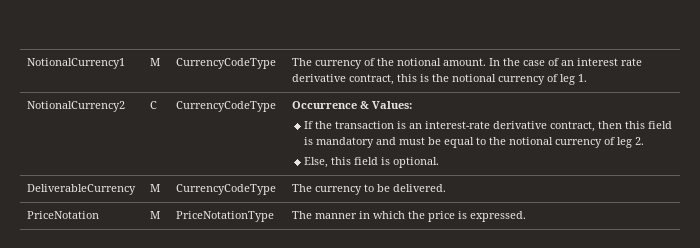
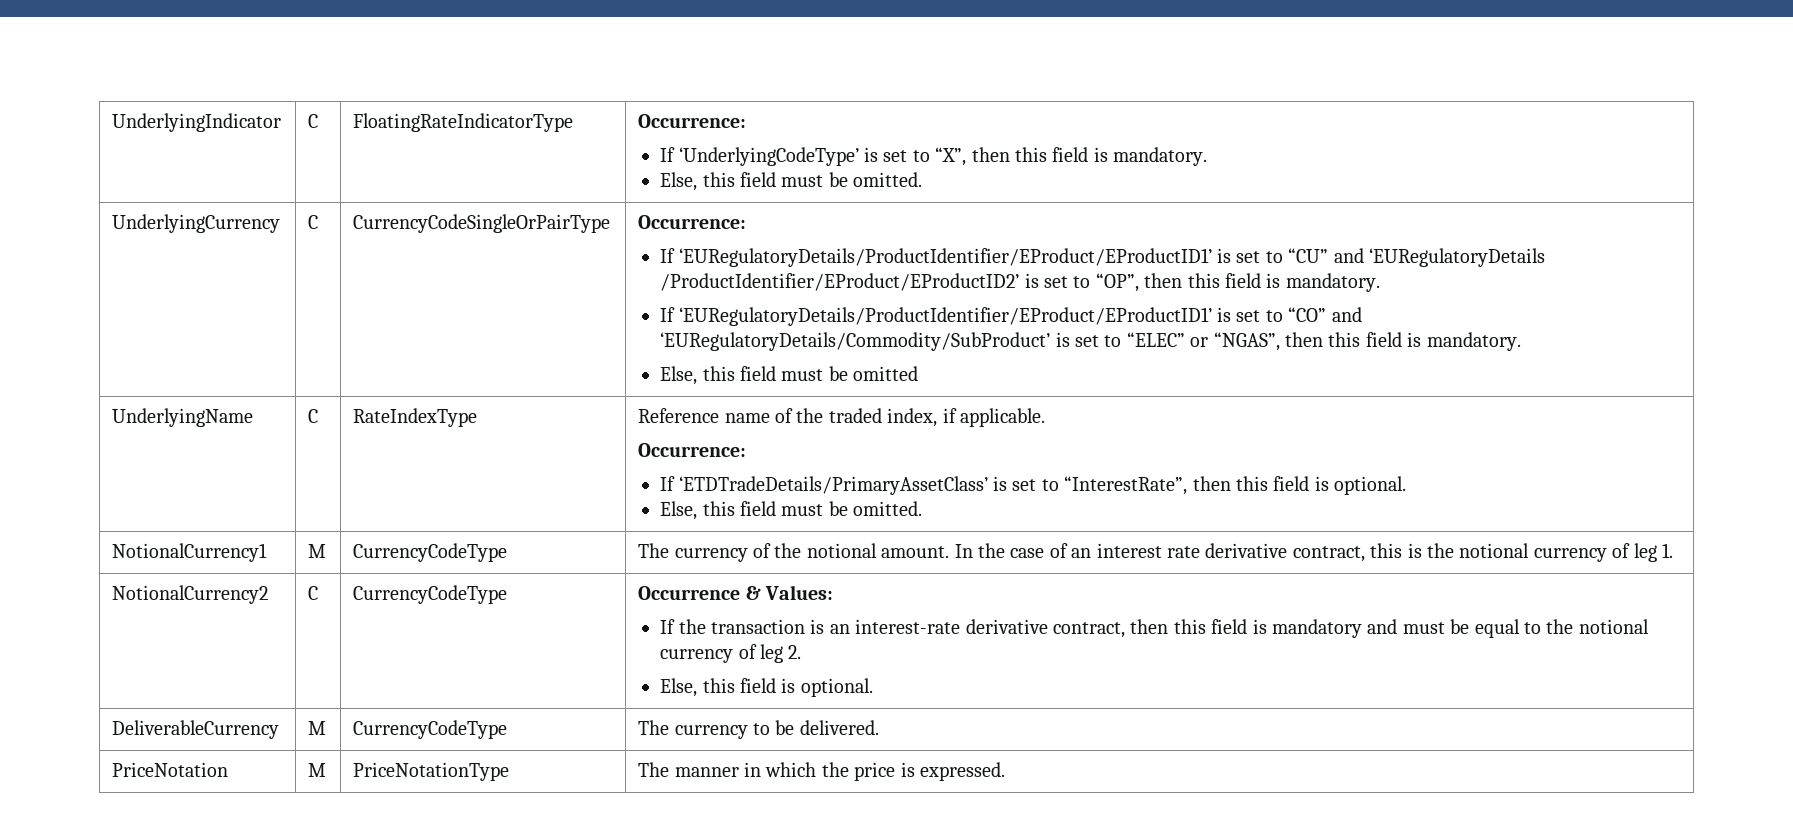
(27, 63) none -> [112,113,282,132] [308,114,319,128] [353,113,574,132] [638,114,747,128] [660,147,1208,166] [660,172,923,191] [112,214,281,233] [308,215,319,229] [353,214,611,233] [638,215,747,229] [660,248,1546,267] [660,273,1380,292] [660,307,1362,326] [660,332,1521,351] [660,366,919,385] [112,408,254,427] [308,409,319,423] [353,408,478,427] [638,408,1046,427] [638,443,747,457] [660,476,1407,495] [660,501,923,520] UnderlyingIndicator | C | FloatingRateIndicatorType | Occurrence: // If ‘UnderlyingCodeType’ is set to “X”, then this field is mandatory. // Else, this field must be omitted. // UnderlyingCurrency | C | CurrencyCodeSingleOrPairType | Occurrence: // If ‘EURegulatoryDetails/ProductIdentifier/EProduct/EProductID1’ is set to “CU” and ‘EURegulatoryDetails /ProductIdentifier/EProduct/EProductID2’ is set to “OP”, then this field is mandatory. // If ‘EURegulatoryDetails/ProductIdentifier/EProduct/EProductID1’ is set to “CO” and ‘EURegulatoryDetails/Commodity/SubProduct’ is set to “ELEC” or “NGAS”, then this field is mandatory. // Else, this field must be omitted // UnderlyingName | C | RateIndexType | Reference name of the traded index, if applicable. // Occurrence: // If ‘ETDTradeDetails/PrimaryAssetClass’ is set to “InterestRate”, then this field is optional. // Else, this field must be omitted. //

